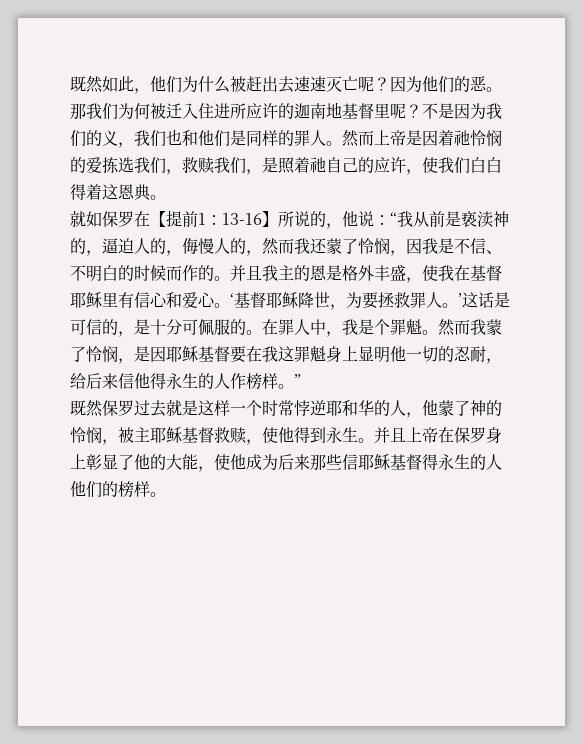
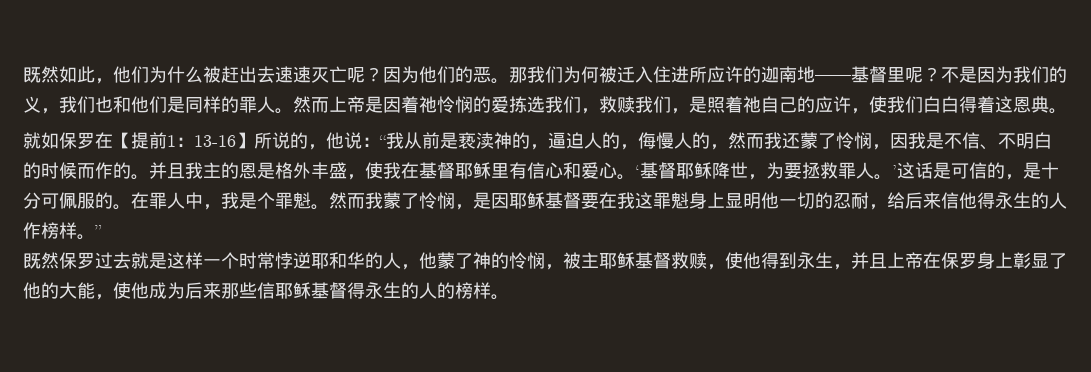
(342, 110) none -> [815,75,851,81] ——
[358,438,374,443] 。 -> [833,264,851,270] ，
[70,481,102,498] 他们 -> (437, 290) none

